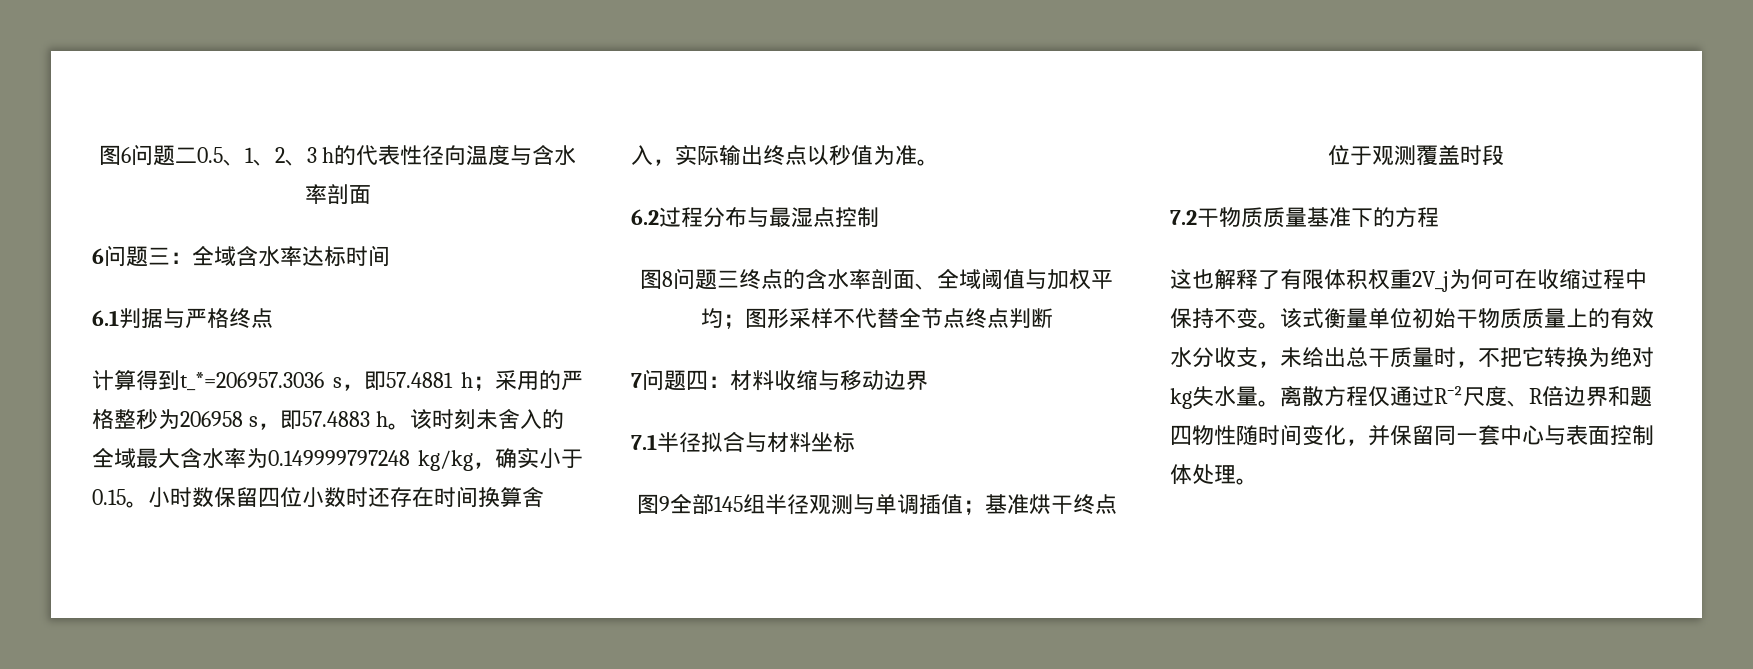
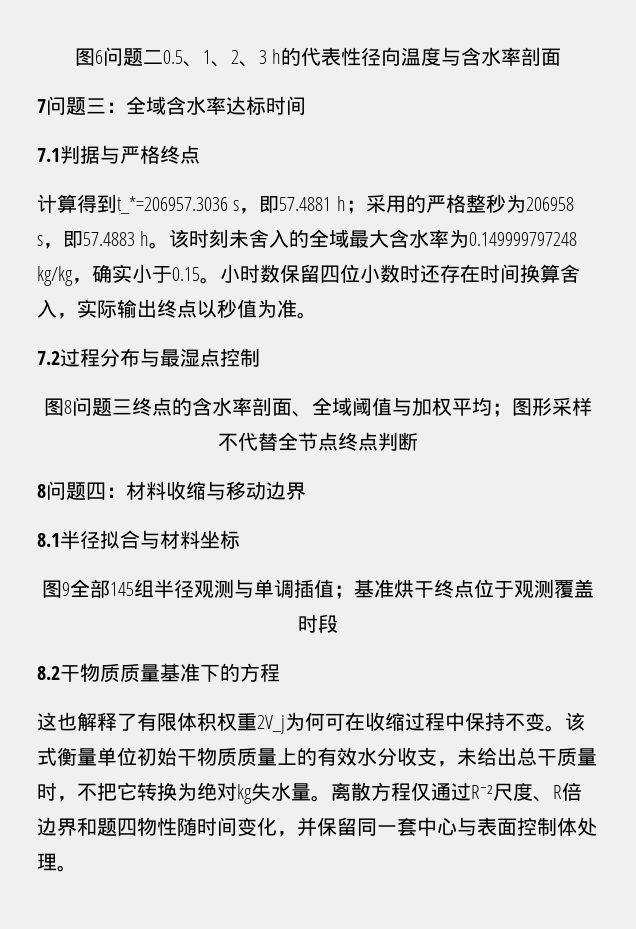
[92,248,104,264] 6 -> [37,99,46,113] 7
[92,310,119,326] 6.1 -> [37,148,60,162] 7.1
[631,209,659,225] 6.2 -> [37,351,60,365] 7.2
[631,373,642,388] 7 -> [37,484,46,498] 8
[631,434,657,450] 7.1 -> [37,533,60,547] 8.1
[1170,210,1197,225] 7.2 -> [37,666,60,680] 8.2

